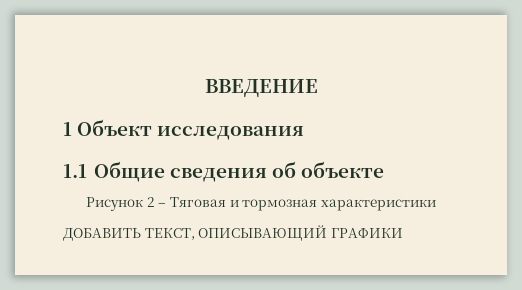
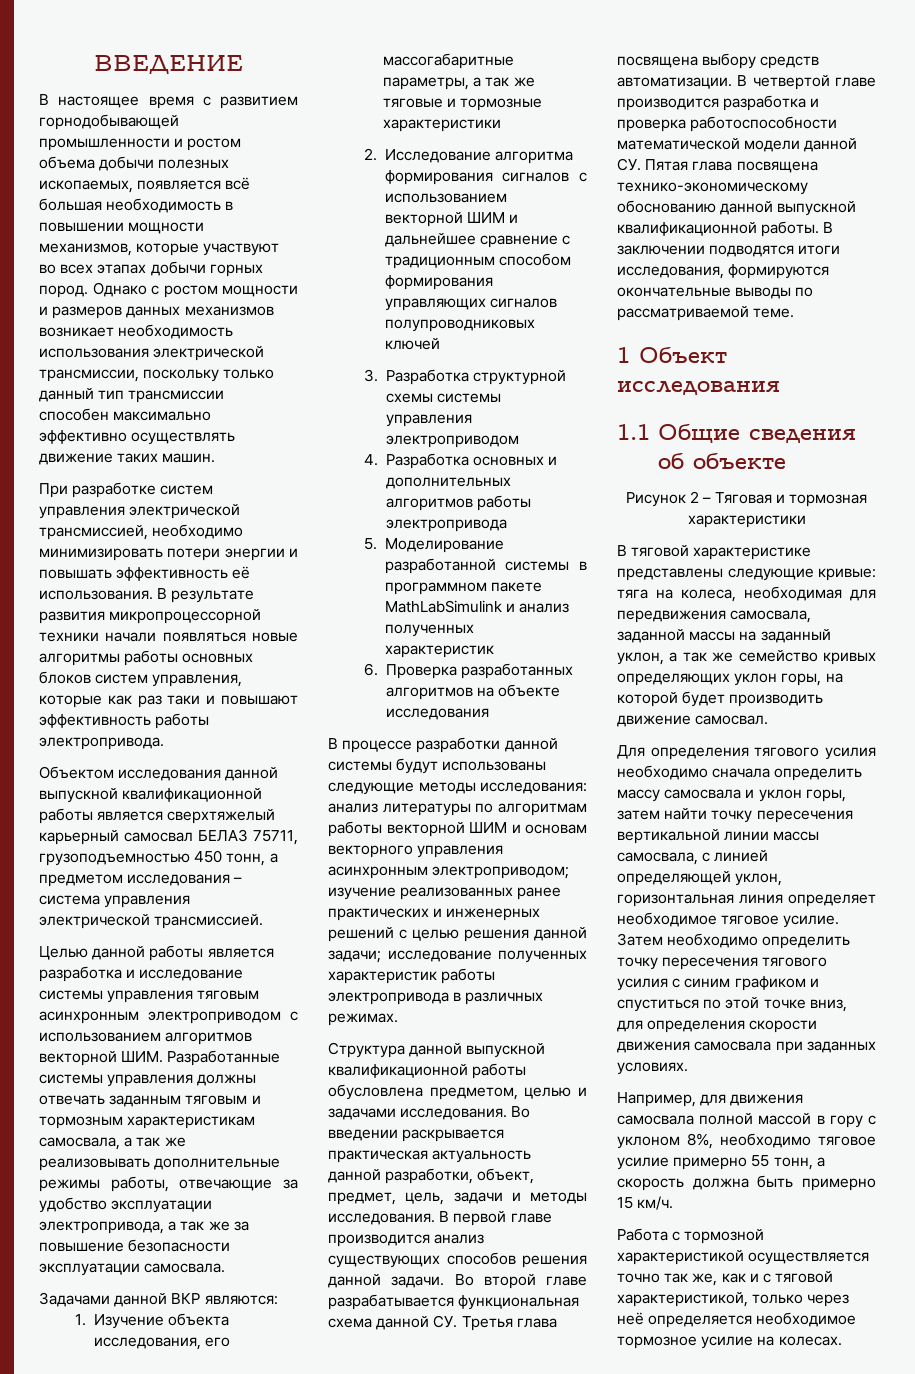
(318, 88) none -> [39,94,298,109] [39,114,179,130] [39,138,242,151] [39,156,230,171] [39,177,251,193] [39,198,234,213] [39,222,205,234] [39,243,280,256] [39,261,263,277] [39,282,298,298] [39,306,274,319] [39,324,234,339] [39,346,265,361] [39,369,275,382] [39,388,225,403] [39,408,212,421] [39,430,236,445] [39,453,216,465] [39,482,214,498] [39,504,241,519] [39,524,244,540] [39,548,298,561] [39,566,251,581] [39,588,255,603] [39,609,262,624] [39,632,298,642] [39,650,254,666] [39,671,243,687] [39,695,298,708] [39,713,210,729] [39,737,164,750] [39,766,279,781] [39,788,263,803] [39,808,276,824] [39,829,298,845] [39,850,278,866] [39,874,243,887] [39,895,191,908] [39,914,264,929] [39,945,274,961] [39,966,244,982] [39,990,260,1003] [39,1011,298,1024] [39,1032,253,1045] [39,1050,281,1066] [39,1074,257,1087] [39,1095,261,1107] [39,1116,256,1129] [39,1137,186,1150] [39,1158,281,1171] [39,1176,298,1192] [39,1197,213,1213] [39,1221,249,1234] [39,1239,231,1252] [39,1263,226,1276] [39,1292,278,1307] [75,1313,230,1329] [93,1337,231,1350] [382,53,514,69] [382,77,535,90] [382,98,543,111] [382,119,501,132] [364,148,574,164] [384,170,587,185] [384,193,507,203] [384,212,519,227] [384,233,571,248] [384,253,572,269] [384,275,493,290] [384,298,558,311] [384,319,535,332] [384,338,440,350] [364,369,567,385] [385,393,502,403] [385,414,472,427] [385,435,519,448] [364,453,558,469] [385,477,511,489] [385,495,532,511] [385,519,507,532] [364,538,504,553] [384,558,587,574] [384,582,543,595] [384,600,570,613] [384,624,474,637] [384,645,494,658] [364,663,574,679] [385,684,561,700] [385,708,489,720] [328,737,558,753] [328,758,547,774] [328,782,587,795] [328,803,587,816] [328,821,587,837] [328,845,504,858] [328,866,570,879] [328,887,562,900] [328,908,541,921] [328,927,587,942] [328,950,587,963] [328,968,496,984] [328,992,544,1005] [328,1013,398,1026] [328,1042,546,1058] [328,1063,527,1079] [328,1084,587,1100] [328,1106,531,1120] [328,1129,505,1142] [328,1150,532,1163] [328,1168,535,1184] [328,1192,587,1205] [328,1211,552,1226] [328,1234,485,1247] [328,1252,587,1268] [328,1274,587,1289] [328,1294,580,1310] [328,1315,557,1331] [617,53,820,69] [617,75,876,90] [617,95,820,111] [617,116,838,132] [617,138,858,152] [617,158,818,173] [617,182,808,195] [617,200,857,216] [617,221,834,237] [617,245,841,257] [617,264,830,279] [617,287,814,299] [617,306,795,321] // В настоящее время с развитием горнодобывающей промышленности и ростом объема добычи полезных ископаемых, появляется всё большая необходимость в повышении мощности механизмов, которые участвуют во всех этапах добычи горных пород. Однако с ростом мощности и размеров данных механизмов возникает необходимость использования электрической трансмиссии, поскольку только данный тип трансмиссии способен максимально эффективно осуществлять движение таких машин. // При разработке систем управления электрической трансмиссией, необходимо минимизировать потери энергии и повышать эффективность её использования. В результате развития микропроцессорной техники начали появляться новые алгоритмы работы основных блоков систем управления, которые как раз таки и повышают эффективность работы электропривода. // Объектом исследования данной выпускной квалификационной работы является сверхтяжелый карьерный самосвал БЕЛАЗ 75711, грузоподъемностью 450 тонн, а предметом исследования – система управления электрической трансмиссией. // Целью данной работы является разработка и исследование системы управления тяговым асинхронным электроприводом с использованием алгоритмов векторной ШИМ. Разработанные системы управления должны отвечать заданным тяговым и тормозным характеристикам самосвала, а так же реализовывать дополнительные режимы работы, отвечающие за удобство эксплуатации электропривода, а так же за повышение безопасности эксплуатации самосвала. // Задачами данной ВКР являются: // 1. Изучение объекта исследования, его массогабаритные параметры, а так же тяговые и тормозные характеристики // 2. Исследование алгоритма формирования сигналов с использованием векторной ШИМ и дальнейшее сравнение с традиционным способом формирования управляющих сигналов полупроводниковых ключей // 3. Разработка структурной схемы системы управления электроприводом // 4. Разработка основных и дополнительных алгоритмов работы электропривода // 5. Моделирование разработанной системы в программном пакете MathLabSimulink и анализ полученных характеристик // 6. Проверка разработанных алгоритмов на объекте исследования // В процессе разработки данной системы будут использованы следующие методы исследования: анализ литературы по алгоритмам работы векторной ШИМ и основам векторного управления асинхронным электроприводом; изучение реализованных ранее практических и инженерных решений с целью решения данной задачи; исследование полученных характеристик работы электропривода в различных режимах. // Структура данной выпускной квалификационной работы обусловлена предметом, целью и задачами исследования. Во введении раскрывается практическая актуальность данной разработки, объект, предмет, цель, задачи и методы исследования. В первой главе производится анализ существующих способов решения данной задачи. Во второй главе разрабатывается функциональная схема данной СУ. Третья глава посвящена выбору средств автоматизации. В четвертой главе производится разработка и проверка работоспособности математической модели данной СУ. Пятая глава посвящена технико-экономическому обоснованию данной выпускной квалификационной работы. В заключении подводятся итоги исследования, формируются окончательные выводы по рассматриваемой теме.
[63,225,403,241] ДОБАВИТЬ ТЕКСТ, ОПИСЫВАЮЩИЙ ГРАФИКИ -> [617,545,812,560] [617,568,876,581] [617,586,876,602] [617,610,812,623] [617,629,831,643] [617,650,876,665] [617,673,843,686] [617,691,824,707] [617,715,769,727] [617,745,876,760] [617,765,863,781] [617,789,846,802] [617,808,853,823] [617,829,820,844] [617,850,769,865] [617,871,783,886] [617,894,876,907] [617,912,840,928] [617,933,851,949] [617,957,828,970] [617,976,819,991] [617,997,847,1012] [617,1020,818,1033] [617,1041,876,1054] [617,1062,688,1075] [617,1092,804,1107] [617,1113,876,1128] [617,1133,876,1149] [617,1155,825,1170] [617,1175,876,1191] [617,1196,674,1210] [617,1228,765,1244] [617,1250,870,1265] [617,1271,834,1286] [617,1292,850,1307] [617,1312,857,1328] [617,1336,842,1349] В тяговой характеристике представлены следующие кривые: тяга на колеса, необходимая для передвижения самосвала, заданной массы на заданный уклон, а так же семейство кривых определяющих уклон горы, на которой будет производить движение самосвал. // Для определения тягового усилия необходимо сначала определить массу самосвала и уклон горы, затем найти точку пересечения вертикальной линии массы самосвала, с линией определяющей уклон, горизонтальная линия определяет необходимое тяговое усилие. Затем необходимо определить точку пересечения тягового усилия с синим графиком и спуститься по этой точке вниз, для определения скорости движения самосвала при заданных условиях. // Например, для движения самосвала полной массой в гору с уклоном 8%, необходимо тяговое усилие примерно 55 тонн, а скорость должна быть примерно 15 км/ч. // Работа с тормозной характеристикой осуществляется точно так же, как и с тяговой характеристикой, только через неё определяется необходимое тормозное усилие на колесах.

